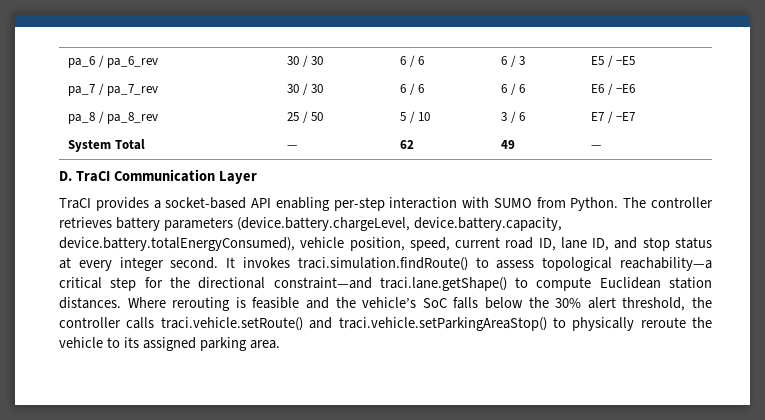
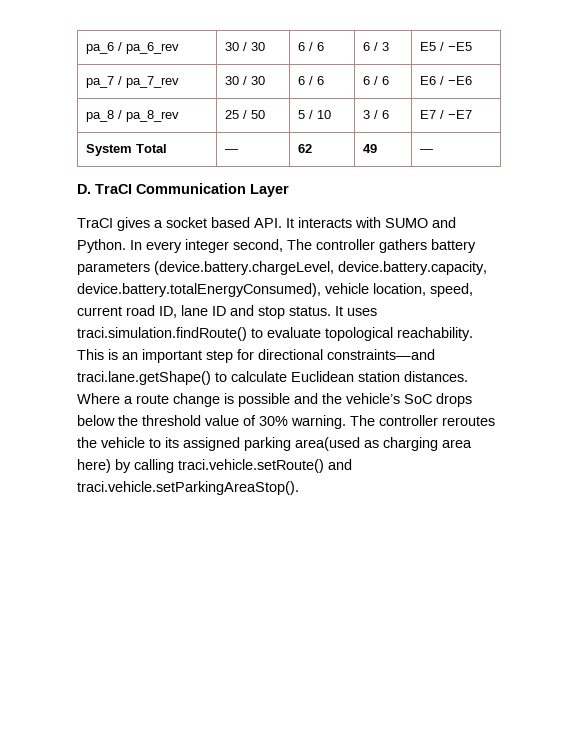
[95,197,713,211] [59,217,112,228] provides a socket-based API enabling per-step interaction with SUMO from Python. The controller retrieves -> [117,217,456,231] [77,239,427,253] gives a socket based API. It interacts with SUMO and Python. In every integer second, The controller gathers
[349,237,405,251] position, -> [373,283,426,296] location,
[592,238,610,251] ID, -> [212,306,226,316] ID
[674,237,712,249] [59,257,712,271] [59,277,372,291] status at every integer second. It invokes traci.simulation.findRoute() to assess topological reachability—a critical step for the directional constraint—and -> [289,306,377,316] [77,327,473,341] [77,349,435,363] status. It uses traci.simulation.findRoute() to evaluate topological reachability. This is an important step for directional constraints—and
[536,277,592,291] compute -> [231,371,287,382] calculate
[172,297,300,311] rerouting is feasible -> [124,393,290,407] a route change is possible
[453,297,479,309] falls -> [436,393,472,407] drops
[555,297,713,311] [59,317,686,331] 30% alert threshold, the controller calls traci.vehicle.setRoute() and traci.vehicle.setParkingAreaStop() to physically reroute -> [142,415,495,429] threshold value of 30% warning. The controller reroutes
[249,340,280,349] area. -> [295,437,472,451] [77,459,352,473] [77,481,299,495] area(used as charging area here) by calling traci.vehicle.setRoute() and traci.vehicle.setParkingAreaStop().

